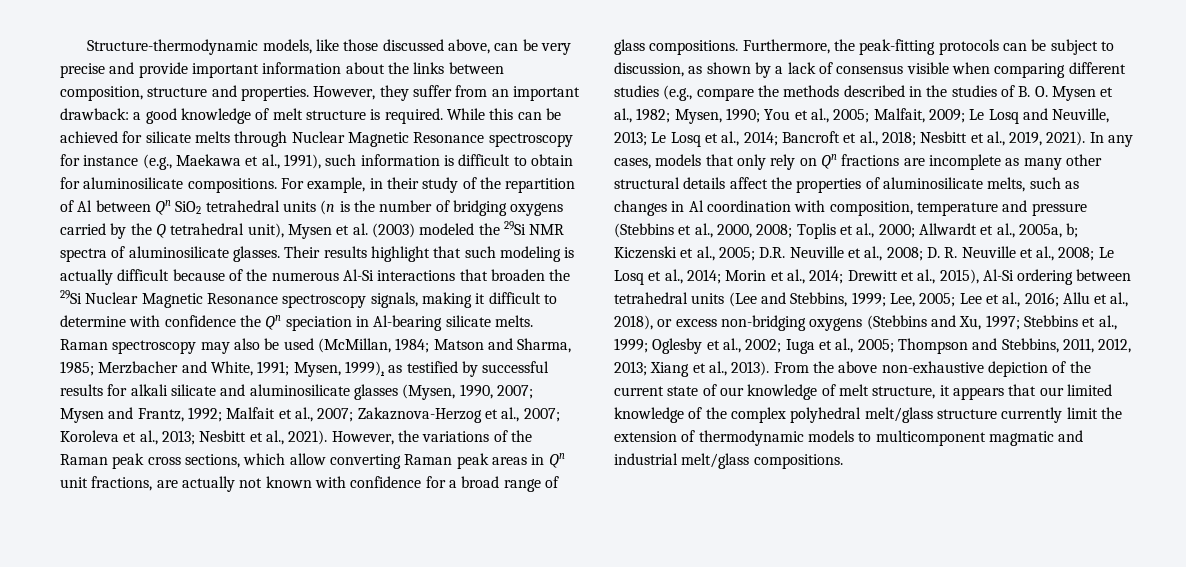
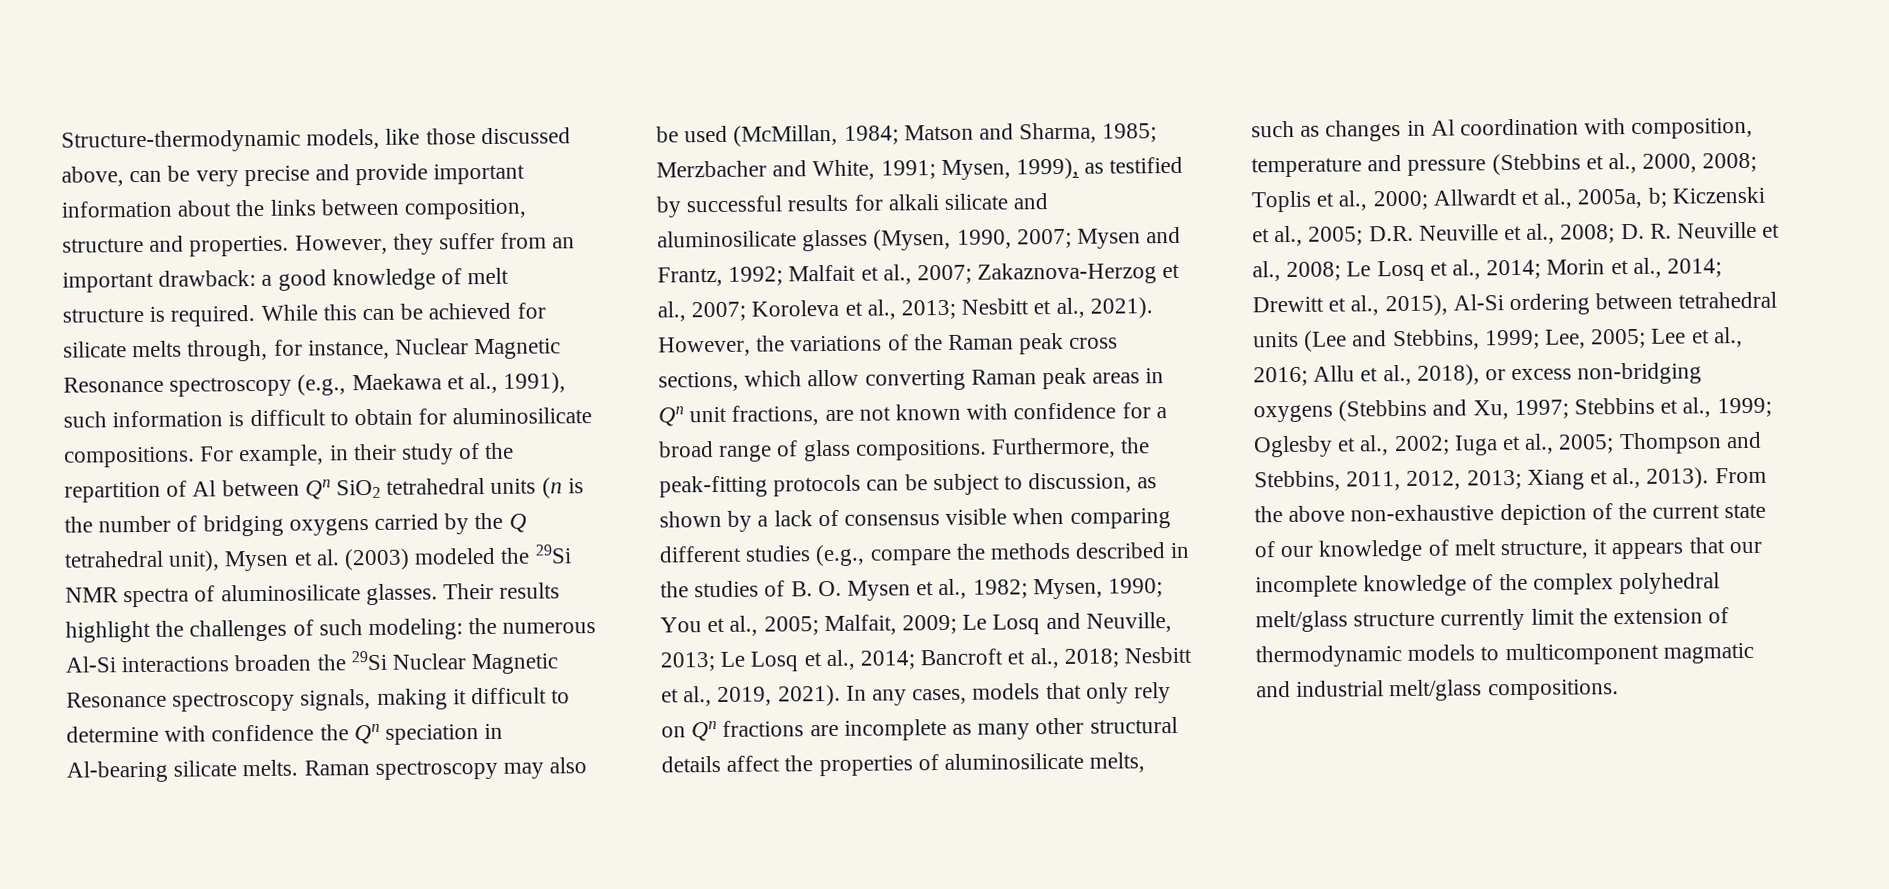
[234,131,573,147] [60,154,139,166] through Nuclear Magnetic Resonance spectroscopy for instance -> [187,338,562,362] [63,376,293,397] through, for instance, Nuclear Magnetic Resonance spectroscopy
[433,246,575,262] [60,269,243,285] that such modeling is actually difficult because of -> [155,618,464,642] the challenges of such modeling:
[459,269,488,281] that -> (230, 664) none
[181,476,235,492] actually -> (854, 415) none
[1066,384,1112,396] limited -> [1255,575,1358,598] incomplete

